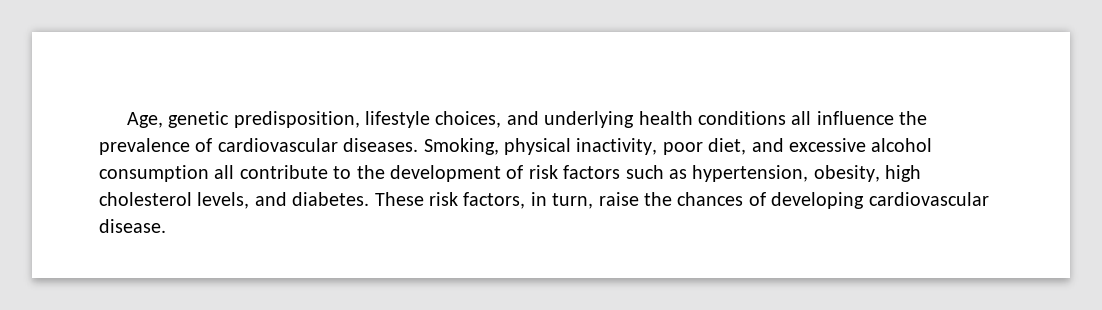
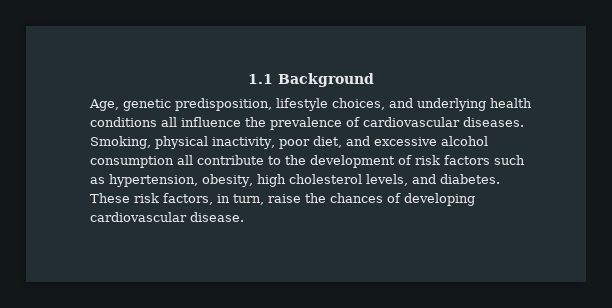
(126, 120) none -> [248,73,374,87] 1.1 Background //

